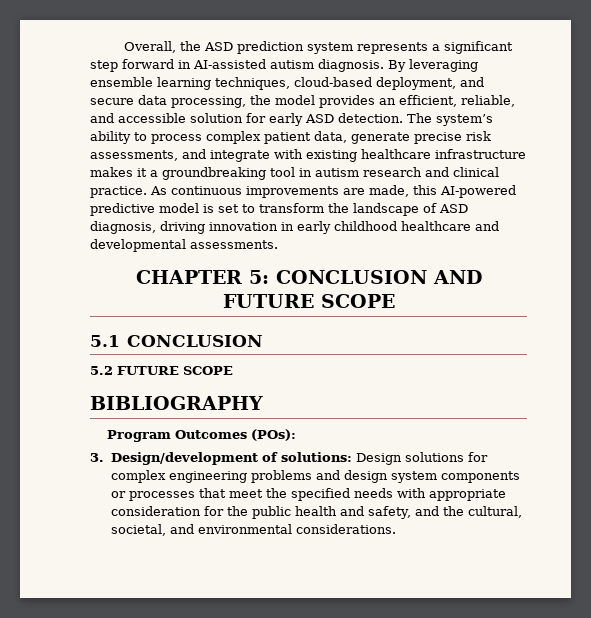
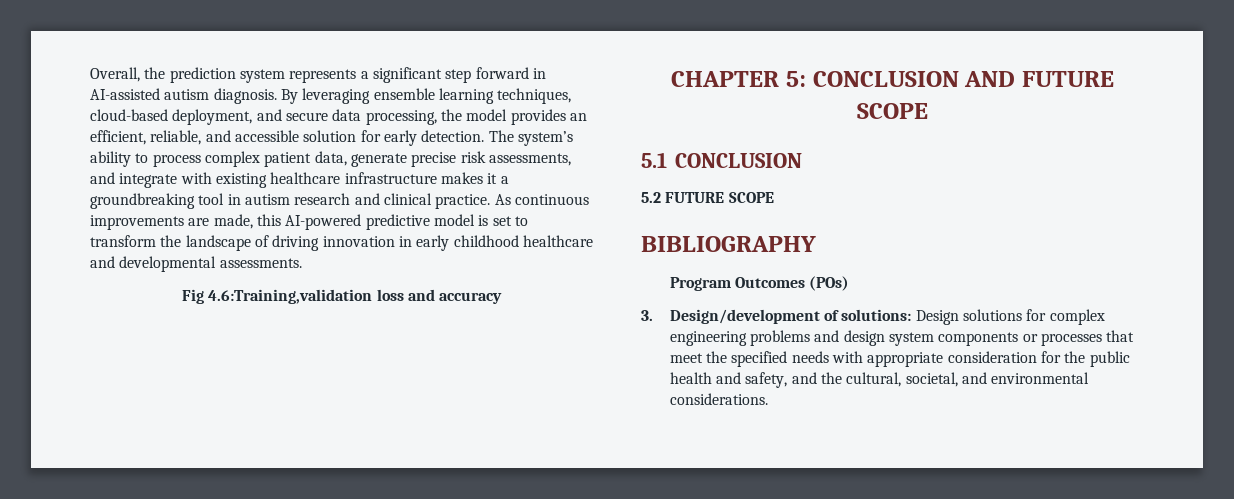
[203,42,233,51] ASD -> (166, 73) none
[305,114,334,123] ASD -> (417, 138) none
[439,204,468,213] [90,221,156,234] ASD diagnosis, -> (269, 241) none
(278, 244) none -> [181,289,503,304] // Fig 4.6:Training,validation loss and accuracy
[250,429,296,441] (POs): -> [809,276,850,291] (POs)

